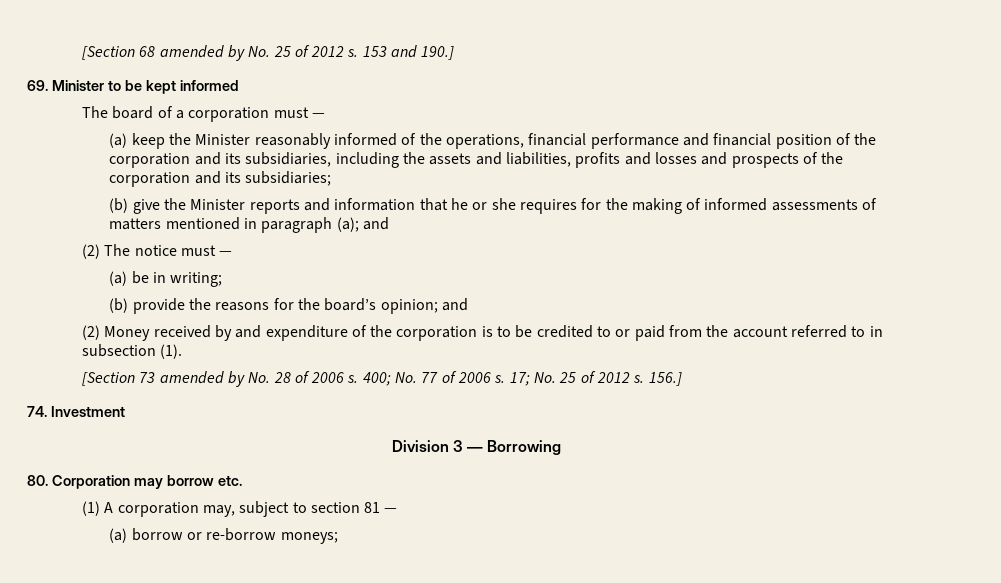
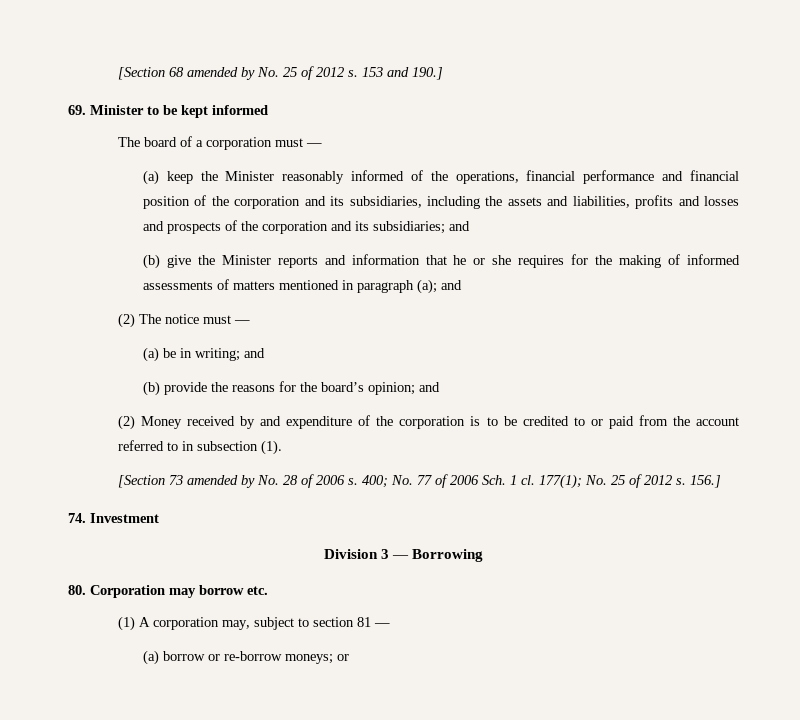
(332, 178) none -> [448,221,470,231] and
(223, 279) none -> [243,348,265,358] and
[494,372,530,386] s. 17; -> [481,474,582,489] Sch. 1 cl. 177(1);
(338, 538) none -> [336,654,349,661] or

